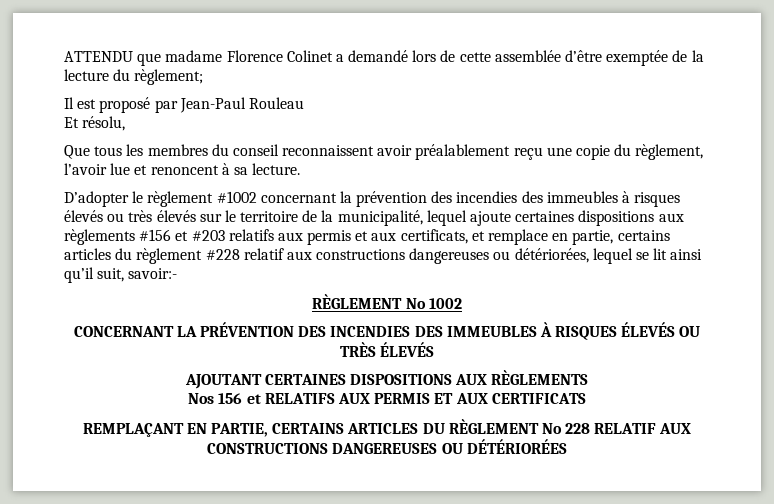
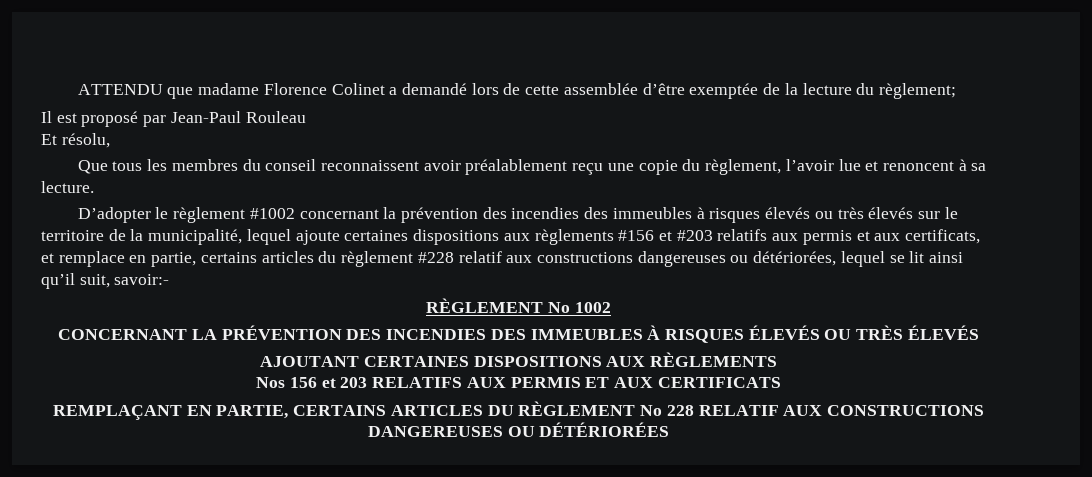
(261, 399) none -> [340,377,368,388] 203

